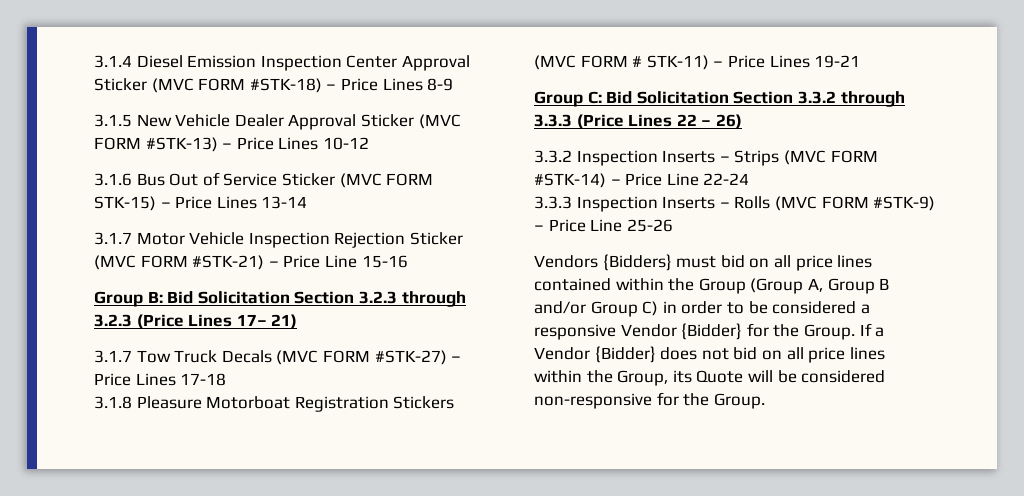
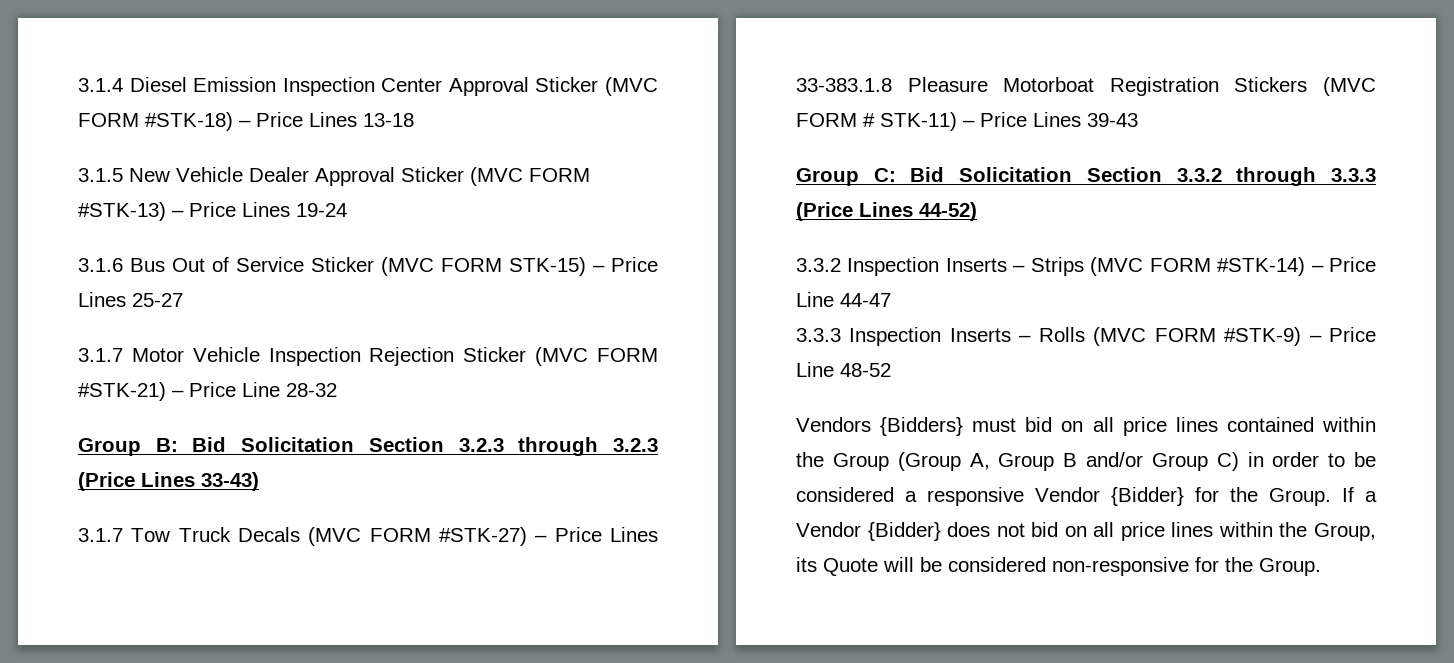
[427,78,454,91] 8-9 -> [363,113,414,127] 13-18
[322,137,369,150] 10-12 -> [296,203,347,217] 19-24
[261,196,308,209] 13-14 -> [132,293,183,307] 25-27
[361,255,408,268] 15-16 -> [286,383,337,397] 28-32
[236,314,298,329] 17– 21) -> [201,472,259,491] 33-43)
[180,373,227,386] [94,396,132,409] 17-18 // 3.1.8 -> [796,78,892,92] 33-383.1.8
[814,55,861,68] 19-21 -> [1087,113,1138,127] 39-43
[676,114,742,129] 22 – 26) -> [919,202,977,221] 44-52)
[703,173,750,185] 22-24 -> [840,293,891,307] 44-47
[626,219,673,232] 25-26 -> [840,363,891,377] 48-52

